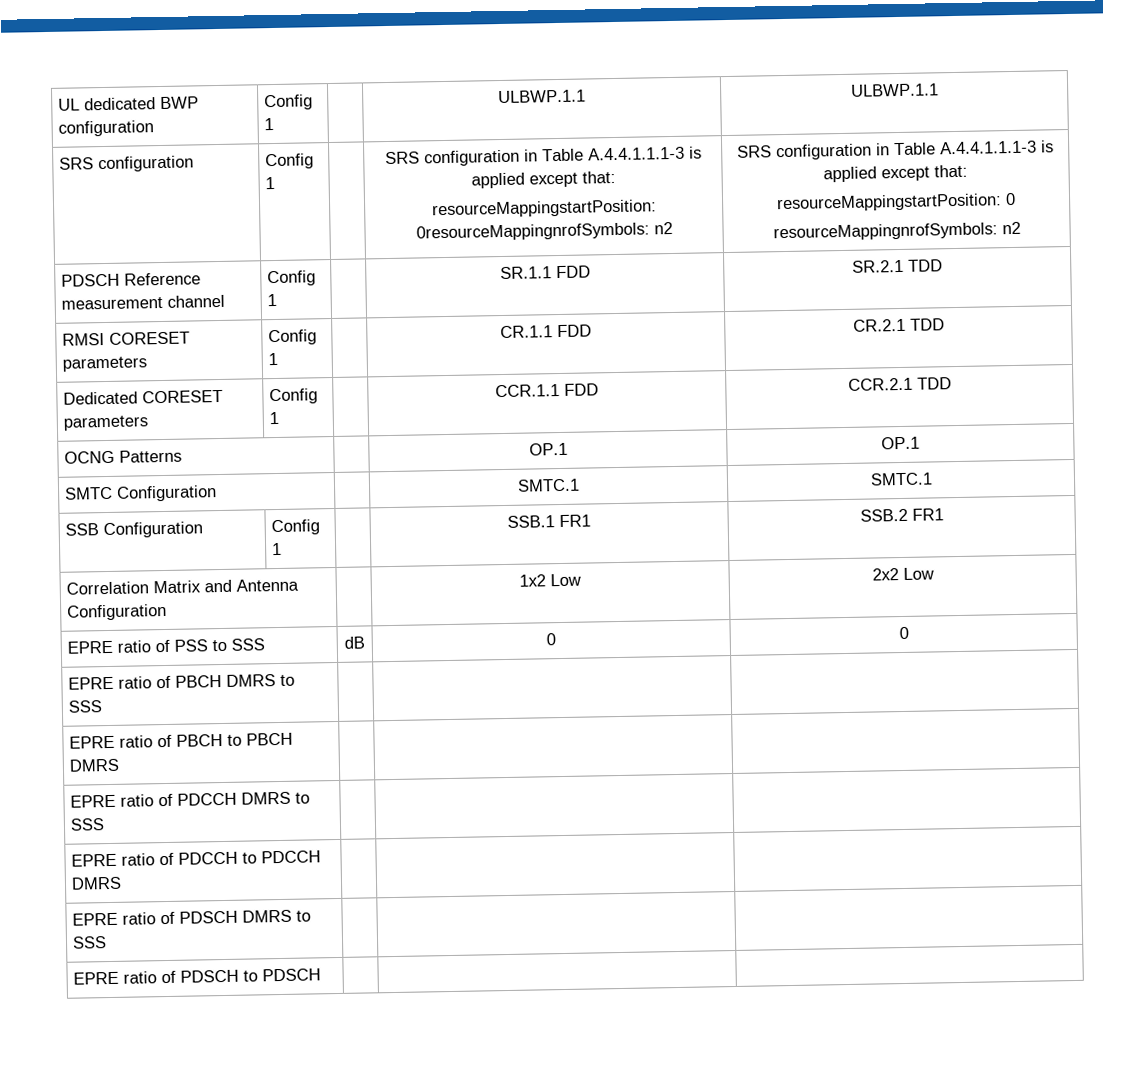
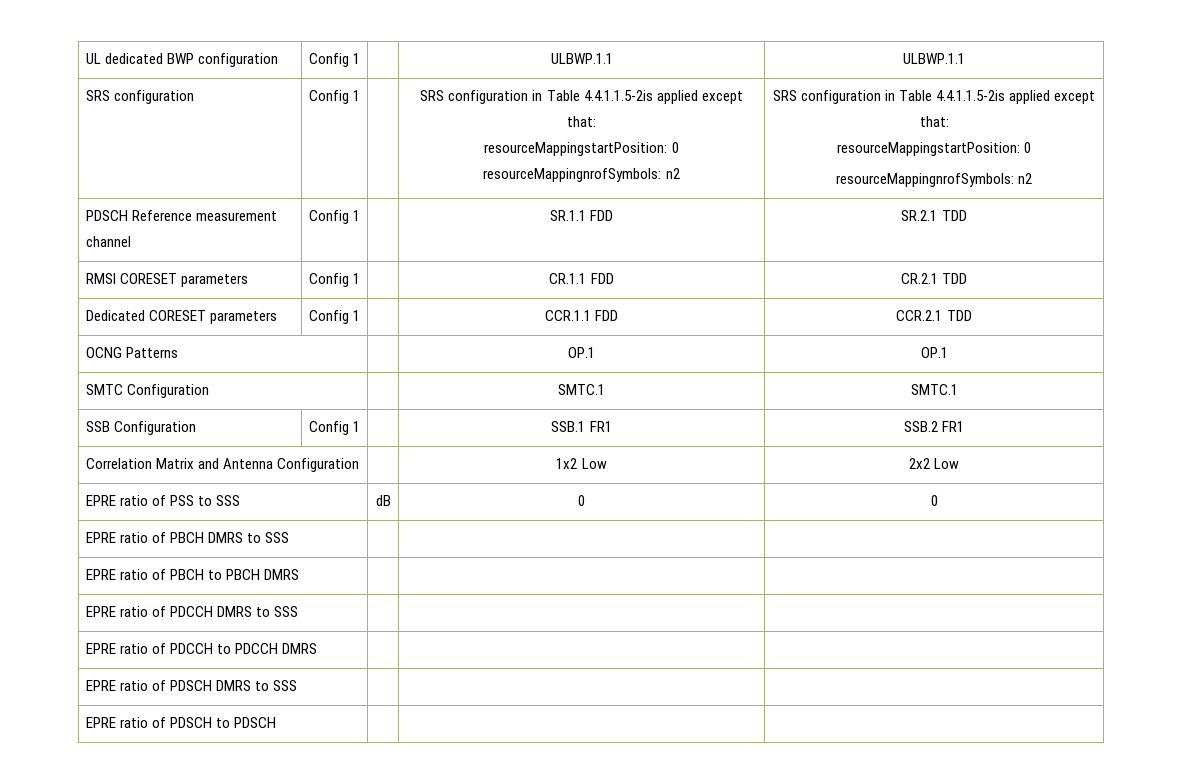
[587,146,702,161] [470,170,616,189] [431,199,657,219] [415,222,650,242] A.4.4.1.1.1-3 is applied except that: // resourceMappingstartPosition: 0resourceMappingnrofSymbols: -> [583,90,743,104] [567,116,596,127] [484,142,679,156] [483,168,662,182] 4.4.1.1.5-2is applied except that: // resourceMappingstartPosition: 0 resourceMappingnrofSymbols:
[940,140,1054,155] A.4.4.1.1.1-3 is -> [936,90,1006,101] 4.4.1.1.5-2is

